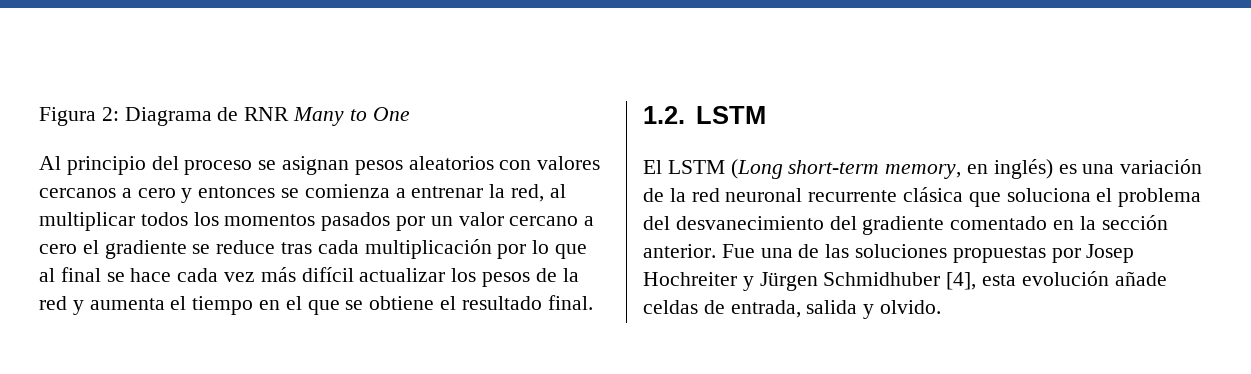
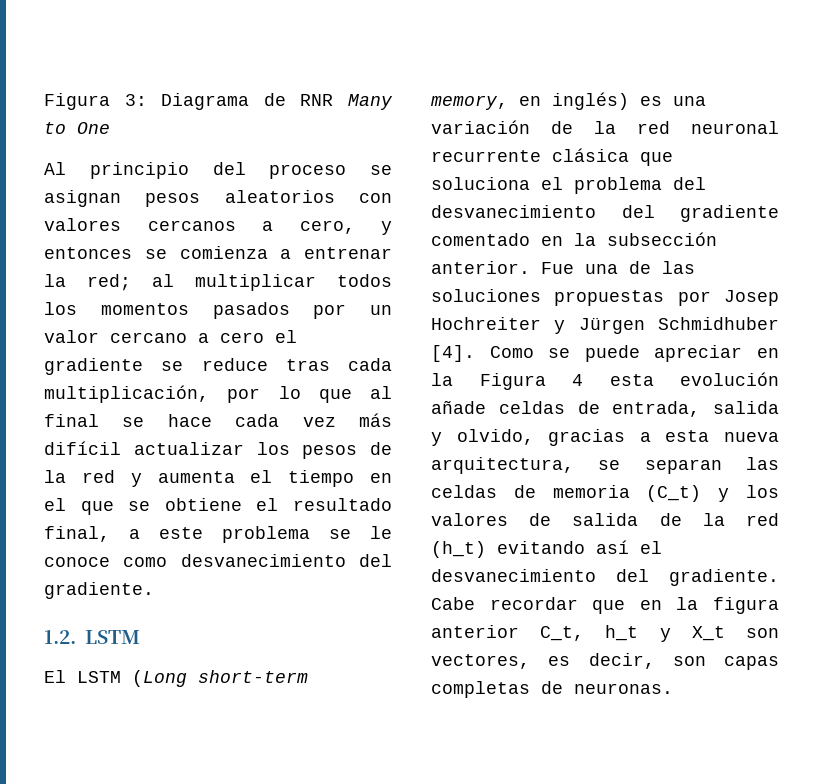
[39,107,119,126] Figura 2: -> [44,93,147,110] Figura 3:
[137,188,176,198] cero -> [299,220,355,234] cero,
[511,184,545,202] red, -> [87,274,131,291] red;
[364,239,492,259] multiplicación -> [44,385,209,403] multiplicación,
[547,295,593,310] final. -> [44,526,392,543] [44,554,392,567] [44,582,154,599] final, a este problema se le conoce como desvanecimiento del gradiente.
[1101,215,1168,230] sección -> [607,232,717,246] subsección
[946,272,977,290] [4], -> [431,345,779,362] [431,373,583,390] [4]. Como se puede apreciar en la Figura 4
[880,300,942,314] olvido. -> [456,429,779,446] [431,457,779,474] [431,485,779,502] [431,513,779,526] [431,540,662,558] [431,569,779,586] [431,597,779,614] [431,625,779,642] [431,653,779,670] [431,681,673,698] olvido, gracias a esta nueva arquitectura, se separan las celdas de memoria (C_t) y los valores de salida de la red (h_t) evitando así el desvanecimiento del gradiente. Cabe recordar que en la figura anterior C_t, h_t y X_t son vectores, es decir, son capas completas de neuronas.

